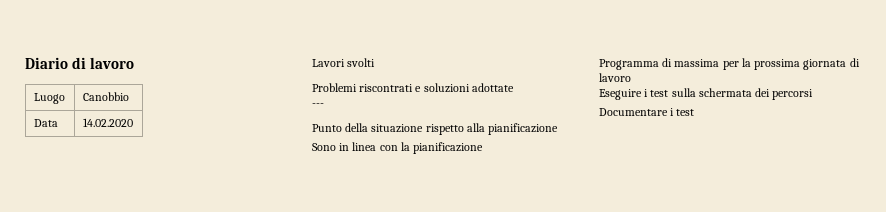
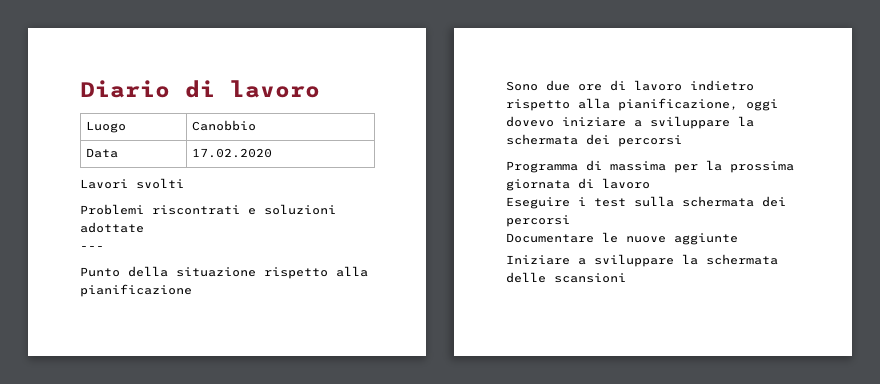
[82,118,133,127] 14.02.2020 -> [192,148,273,158] 17.02.2020
[339,142,484,154] in linea con la pianificazione -> [546,80,754,91] [506,98,778,111] [506,116,754,129] [506,134,682,147] due ore di lavoro indietro rispetto alla pianificazione, oggi dovevo iniziare a sviluppare la schermata dei percorsi
[670,108,695,116] i test -> [602,232,738,245] [506,254,778,267] [506,272,626,283] le nuove aggiunte // Iniziare a sviluppare la schermata delle scansioni

